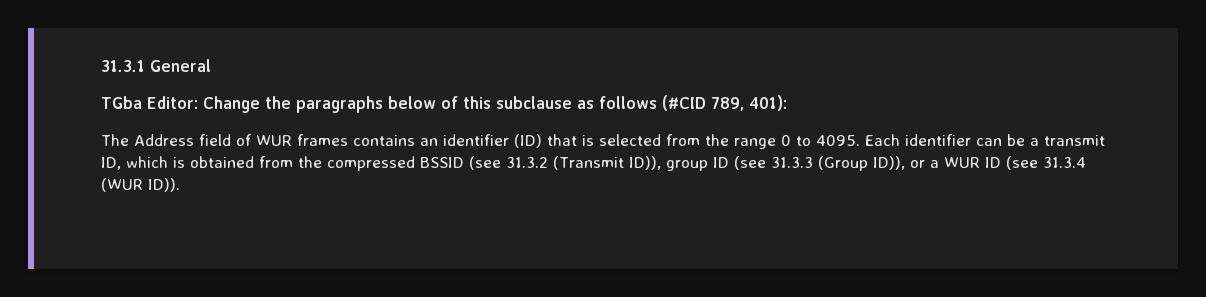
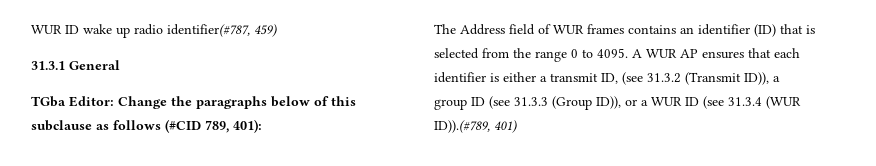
(101, 66) none -> [31,24,277,38] WUR ID wake up radio identifier(#787, 459) //
[865,134,1105,146] [101,156,464,171] Each identifier can be a transmit ID, which is obtained from the compressed BSSID -> [632,48,800,59] [434,72,618,84] A WUR AP ensures that each identifier is either a transmit ID,
(661, 163) none -> [773,76,780,82] a
[148,178,180,192] ID)). -> [434,120,517,133] ID)).(#789, 401)

